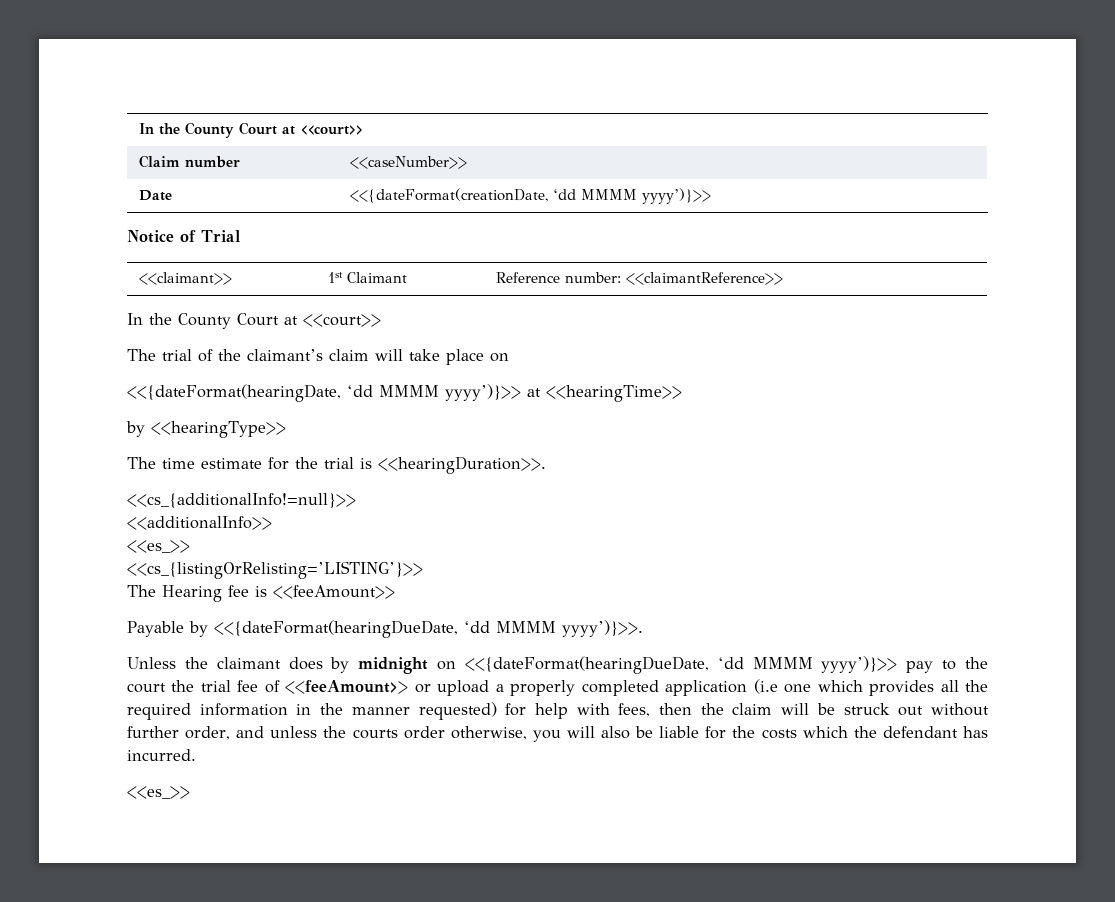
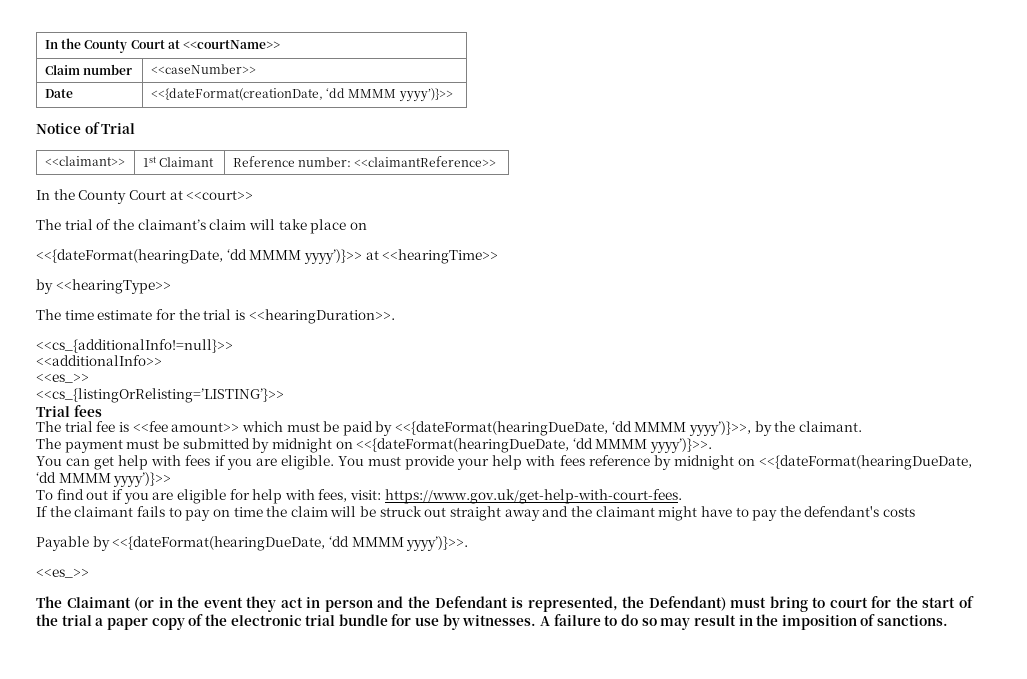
[138,122,363,138] In the County Court at <<court>> -> [44,38,281,53] In the County Court at <<courtName>>
[127,585,222,602] // The Hearing -> [36,405,102,417] [36,421,93,432] // Trial fees // The trial
[273,585,395,599] <<feeAmount>> -> [132,421,862,436] [36,438,713,453] [36,455,972,470] [36,472,172,487] [36,489,682,504] [36,506,916,521] <<fee amount>> which must be paid by <<{dateFormat(hearingDueDate, ‘dd MMMM yyyy’)}>>, by the claimant. // The payment must be submitted by midnight on <<{dateFormat(hearingDueDate, ‘dd MMMM yyyy’)}>>. // You can get help with fees if you are eligible. You must provide your help with fees reference by midnight on <<{dateFormat(hearingDueDate, ‘dd MMMM yyyy’)}>> // To find out if you are eligible for help with fees, visit: https://www.gov.uk/get-help-with-court-fees. // If the claimant fails to pay on time the claim will be struck out straight away and the claimant might have to pay the defendant's costs
[127,656,988,674] [127,679,989,696] [127,702,990,720] [127,726,988,742] [127,749,196,761] [127,786,190,799] Unless the claimant does by midnight on <<{dateFormat(hearingDueDate, ‘dd MMMM yyyy’)}>> pay to the court the trial fee of <<feeAmount>> or upload a properly completed application (i.e one which provides all the required information in the manner requested) for help with fees, then the claim will be struck out without further order, and unless the courts order otherwise, you will also be liable for the costs which the defendant has incurred. // <<es_>> -> [36,568,89,578] [36,596,974,612] [36,614,949,630] <<es_>> // The Claimant (or in the event they act in person and the Defendant is represented, the Defendant) must bring to court for the start of the trial a paper copy of the electronic trial bundle for use by witnesses. A failure to do so may result in the imposition of sanctions.

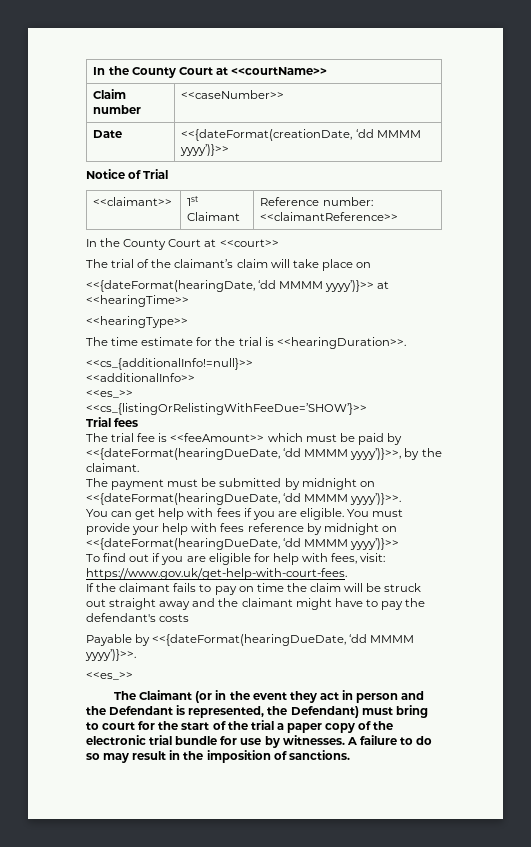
[36,279,53,294] by -> (189, 301) none
[36,388,284,403] <<cs_{listingOrRelisting=’LISTING’}>> -> [86,403,367,415] <<cs_{listingOrRelistingWithFeeDue=’SHOW’}>>
[132,421,240,432] <<fee amount>> -> [170,433,265,442] <<feeAmount>>

